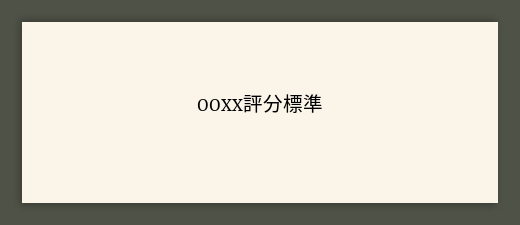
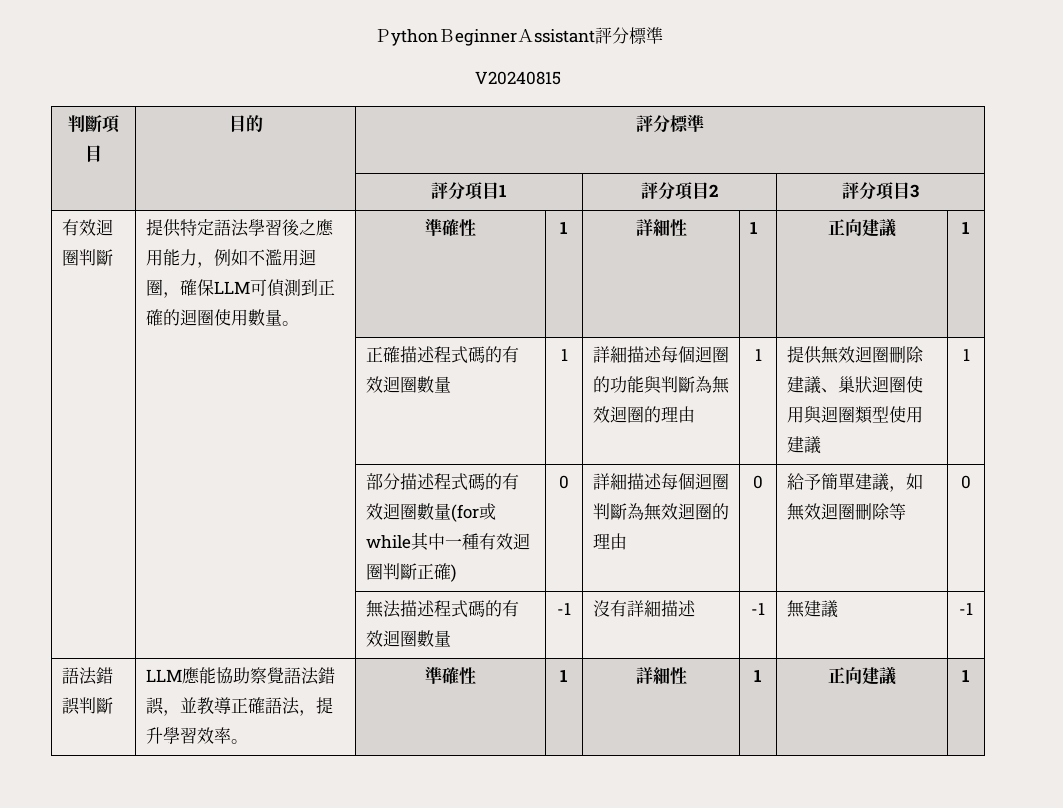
[197,94,323,113] OOXX評分標準 -> [373,27,663,46] [475,71,561,85] [68,115,120,133] [85,145,102,162] [228,115,263,132] [635,115,704,133] [431,182,507,200] [641,182,718,200] [842,182,919,200] [61,219,113,236] [61,249,113,266] [145,219,334,237] [145,249,316,268] [145,279,335,298] [145,309,299,326] [425,219,476,237] [560,221,568,234] [635,219,687,237] [749,221,758,234] [828,219,896,237] [962,221,970,234] [365,346,519,364] [365,376,451,393] [560,348,568,361] [592,346,729,363] [592,376,730,394] [592,406,695,423] [754,348,762,361] [786,346,924,364] [786,376,923,394] [786,406,923,424] [786,436,821,454] [962,348,970,361] [365,473,519,491] [365,503,496,522] [365,532,530,551] [365,563,456,582] [559,475,569,489] [592,473,729,490] [592,503,729,521] [592,533,627,550] [753,475,763,489] [786,473,923,492] [786,503,906,521] [961,475,971,489] [365,600,519,618] [365,630,451,647] [557,602,571,615] [592,600,696,617] [751,602,765,615] [786,600,838,618] [959,602,973,615] [61,667,113,685] [61,697,113,715] [145,667,335,685] [145,697,333,716] [145,727,248,744] [425,667,476,685] [560,669,568,682] [635,667,687,685] [754,669,762,682] [828,667,896,685] [962,669,970,682] ＰythonＢeginnerＡssistant評分標準 // V20240815 // 判斷項目 | 目的 | 評分標準 // | | 評分項目1 | 評分項目2 | 評分項目3 // 有效迴圈判斷 | 提供特定語法學習後之應用能力，例如不濫用迴圈，確保LLM可偵測到正確的迴圈使用數量。 | 準確性 | 1 | 詳細性 | 1 | 正向建議 | 1 // | | 正確描述程式碼的有效迴圈數量 | 1 | 詳細描述每個迴圈的功能與判斷為無效迴圈的理由 | 1 | 提供無效迴圈刪除建議、巢狀迴圈使用與迴圈類型使用建議 | 1 // | | 部分描述程式碼的有效迴圈數量(for或while其中一種有效迴圈判斷正確) | 0 | 詳細描述每個迴圈判斷為無效迴圈的理由 | 0 | 給予簡單建議，如無效迴圈刪除等 | 0 // | | 無法描述程式碼的有效迴圈數量 | -1 | 沒有詳細描述 | -1 | 無建議 | -1 // 語法錯誤判斷 | LLM應能協助察覺語法錯誤，並教導正確語法，提升學習效率。 | 準確性 | 1 | 詳細性 | 1 | 正向建議 | 1

